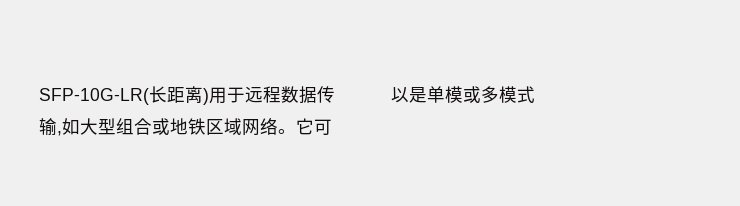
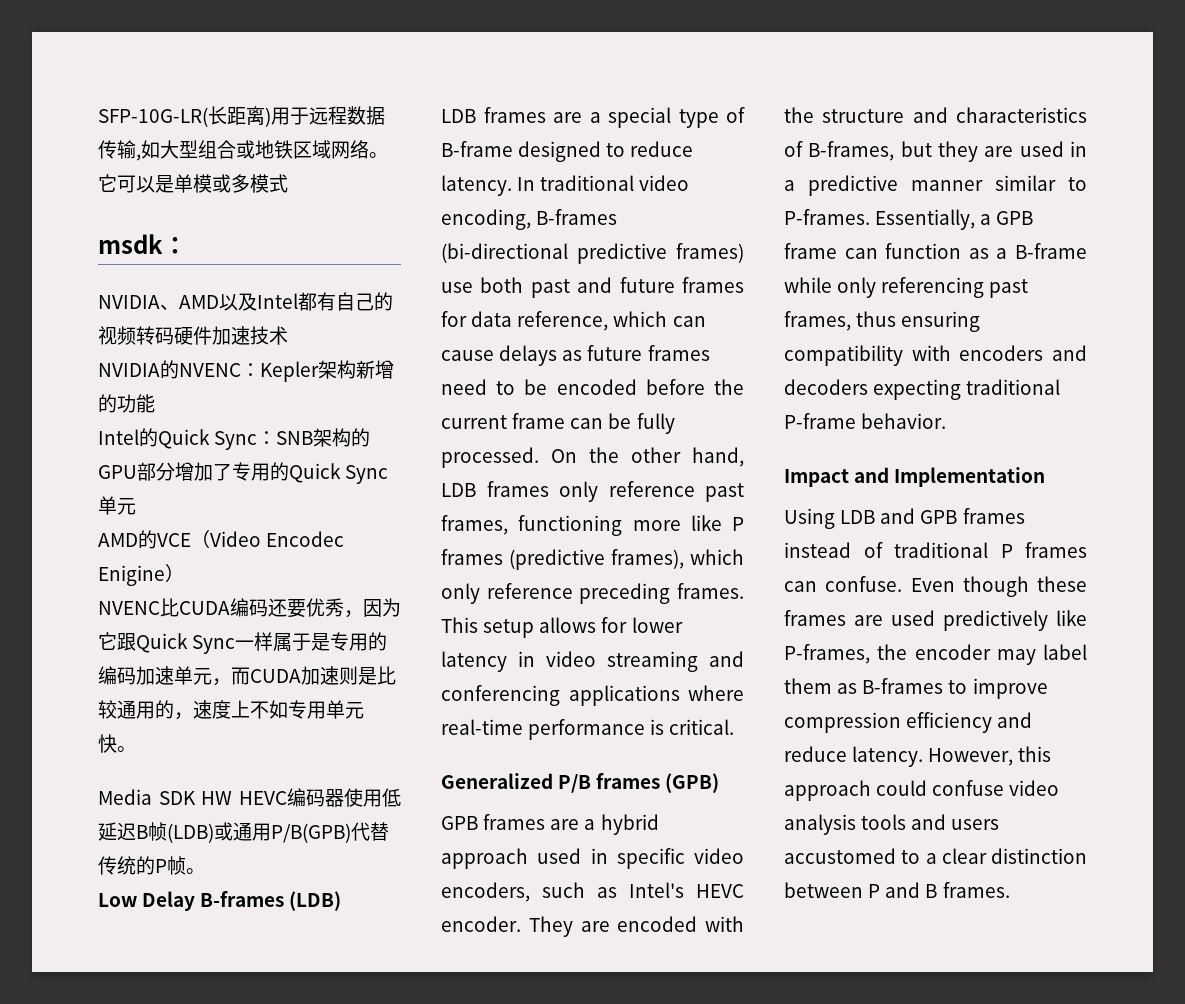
(535, 94) none -> [98,234,187,254] [98,292,393,311] [98,326,288,345] [98,360,394,382] [98,394,155,413] [98,428,371,450] [98,462,389,484] [98,496,136,515] [98,530,345,549] [98,564,184,586] [98,598,401,618] [98,632,388,654] [98,666,396,686] [98,700,364,720] [98,734,136,753] [98,788,401,807] [98,822,389,843] [98,856,205,875] [98,891,342,911] [441,107,745,128] [441,141,694,162] [441,175,690,196] [441,209,618,230] [441,243,744,264] [441,277,744,298] [441,311,706,331] [441,345,710,366] [441,379,744,395] [441,413,675,434] [441,447,744,468] [441,481,744,502] [441,515,744,536] [441,549,744,570] [441,583,744,604] [441,617,683,638] [441,651,744,672] [441,685,744,706] [441,719,735,740] [441,773,720,793] [441,814,659,835] [441,848,744,869] [441,882,744,902] [441,916,744,937] [784,107,1087,123] [784,141,1087,162] [784,175,1087,196] [784,209,1034,230] [784,243,1087,259] [784,277,1029,298] [784,311,981,332] [784,345,1087,366] [784,379,1061,400] [784,413,947,429] [784,467,1046,487] [784,508,1025,529] [784,542,1087,558] [784,576,1087,597] [784,610,1087,631] [784,644,1087,665] [784,678,1048,699] [784,712,1033,733] [784,746,1052,767] [784,780,1060,801] [784,814,1000,835] [784,848,1087,864] [784,882,1010,898] // msdk： // NVIDIA、AMD以及Intel都有自己的视频转码硬件加速技术 // NVIDIA的NVENC：Kepler架构新增的功能 // Intel的Quick Sync：SNB架构的GPU部分增加了专用的Quick Sync单元 // AMD的VCE（Video Encodec Enigine） // NVENC比CUDA编码还要优秀，因为它跟Quick Sync一样属于是专用的编码加速单元，而CUDA加速则是比较通用的，速度上不如专用单元快。 // Media SDK HW HEVC编码器使用低延迟B帧(LDB)或通用P/B(GPB)代替传统的P帧。 // Low Delay B-frames (LDB) // LDB frames are a special type of B-frame designed to reduce latency. In traditional video encoding, B-frames (bi-directional predictive frames) use both past and future frames for data reference, which can cause delays as future frames need to be encoded before the current frame can be fully processed. On the other hand, LDB frames only reference past frames, functioning more like P frames (predictive frames), which only reference preceding frames. This setup allows for lower latency in video streaming and conferencing applications where real-time performance is critical. // Generalized P/B frames (GPB) // GPB frames are a hybrid approach used in specific video encoders, such as Intel's HEVC encoder. They are encoded with the structure and characteristics of B-frames, but they are used in a predictive manner similar to P-frames. Essentially, a GPB frame can function as a B-frame while only referencing past frames, thus ensuring compatibility with encoders and decoders expecting traditional P-frame behavior. // Impact and Implementation // Using LDB and GPB frames instead of traditional P frames can confuse. Even though these frames are used predictively like P-frames, the encoder may label them as B-frames to improve compression efficiency and reduce latency. However, this approach could confuse video analysis tools and users accustomed to a clear distinction between P and B frames.

